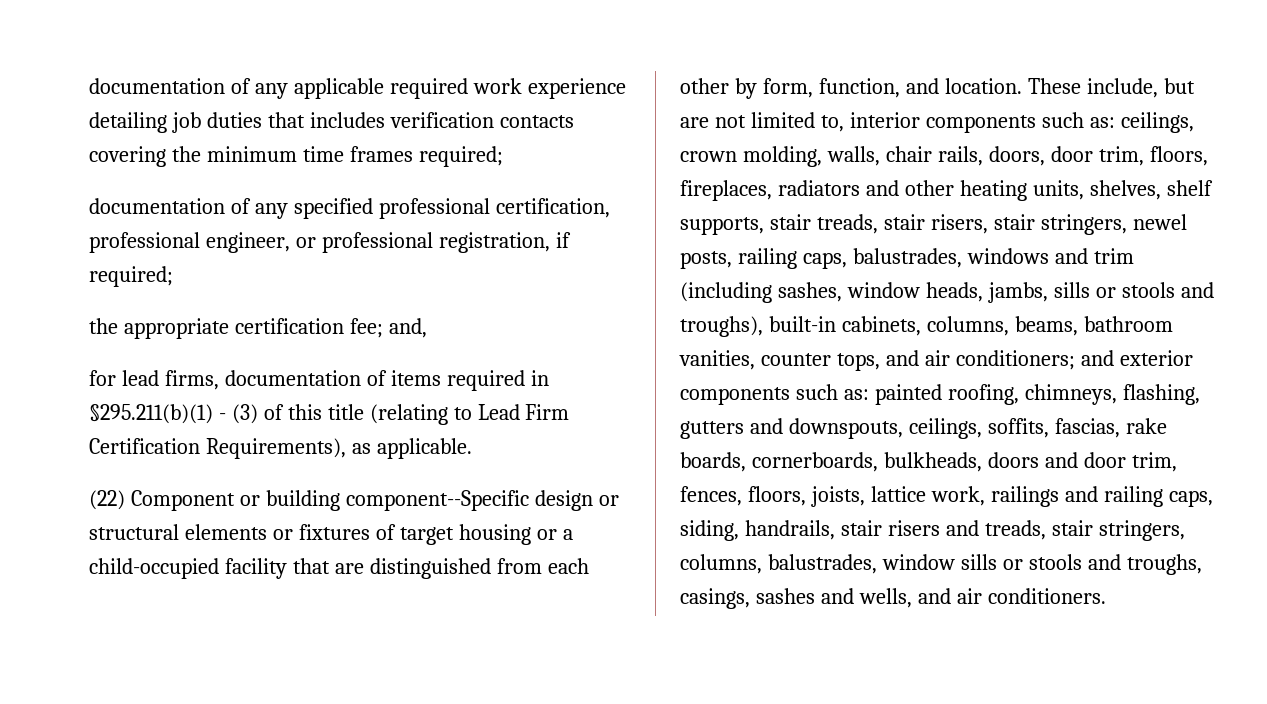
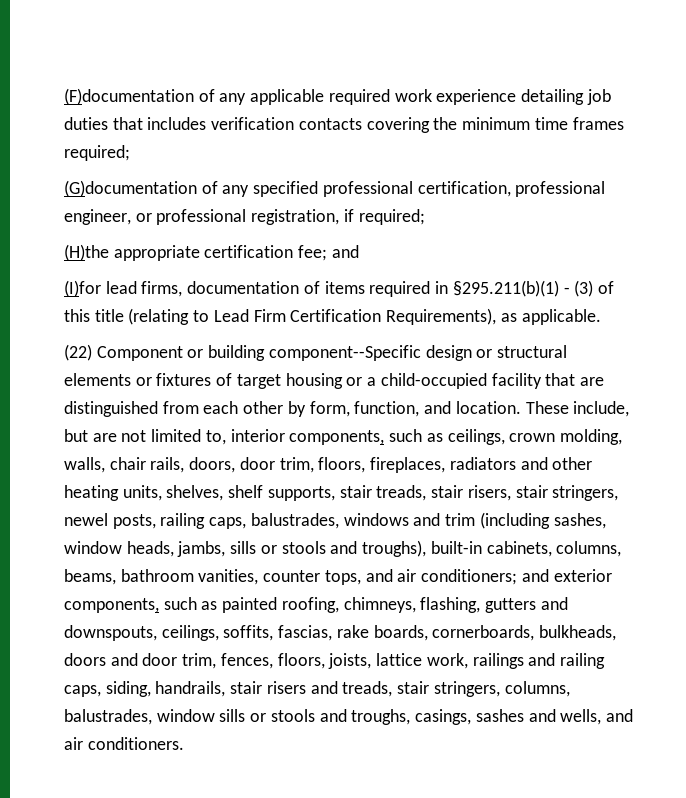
[89,78,225,94] documentation -> [64,88,194,105] (F)documentation
[89,198,225,214] documentation -> [64,180,197,197] (G)documentation
[89,318,118,334] the -> [64,244,109,261] (H)the
[388,318,427,338] [89,370,116,386] and, // for -> [331,245,359,258] [64,280,101,297] and // (I)for
[925,112,1115,133] components such as: -> [289,429,443,445] components, such as
[680,384,869,405] components such as: -> [64,597,218,613] components, such as

